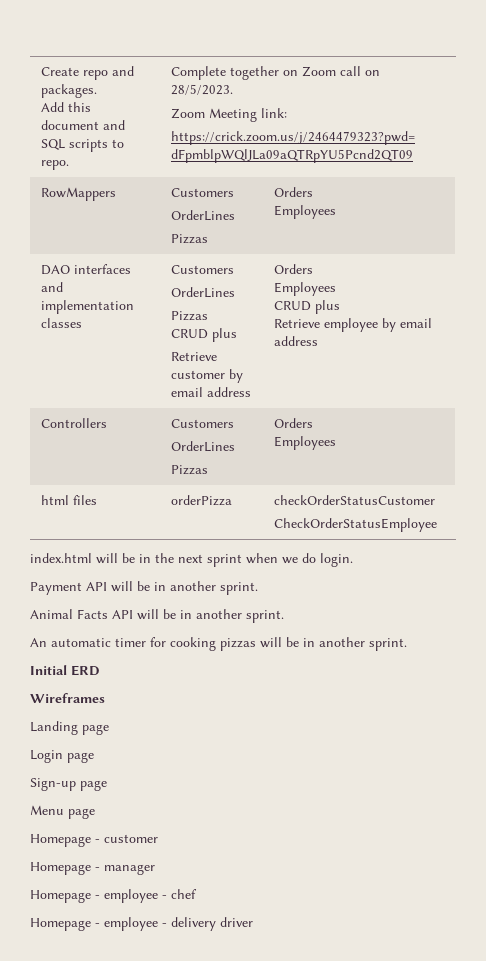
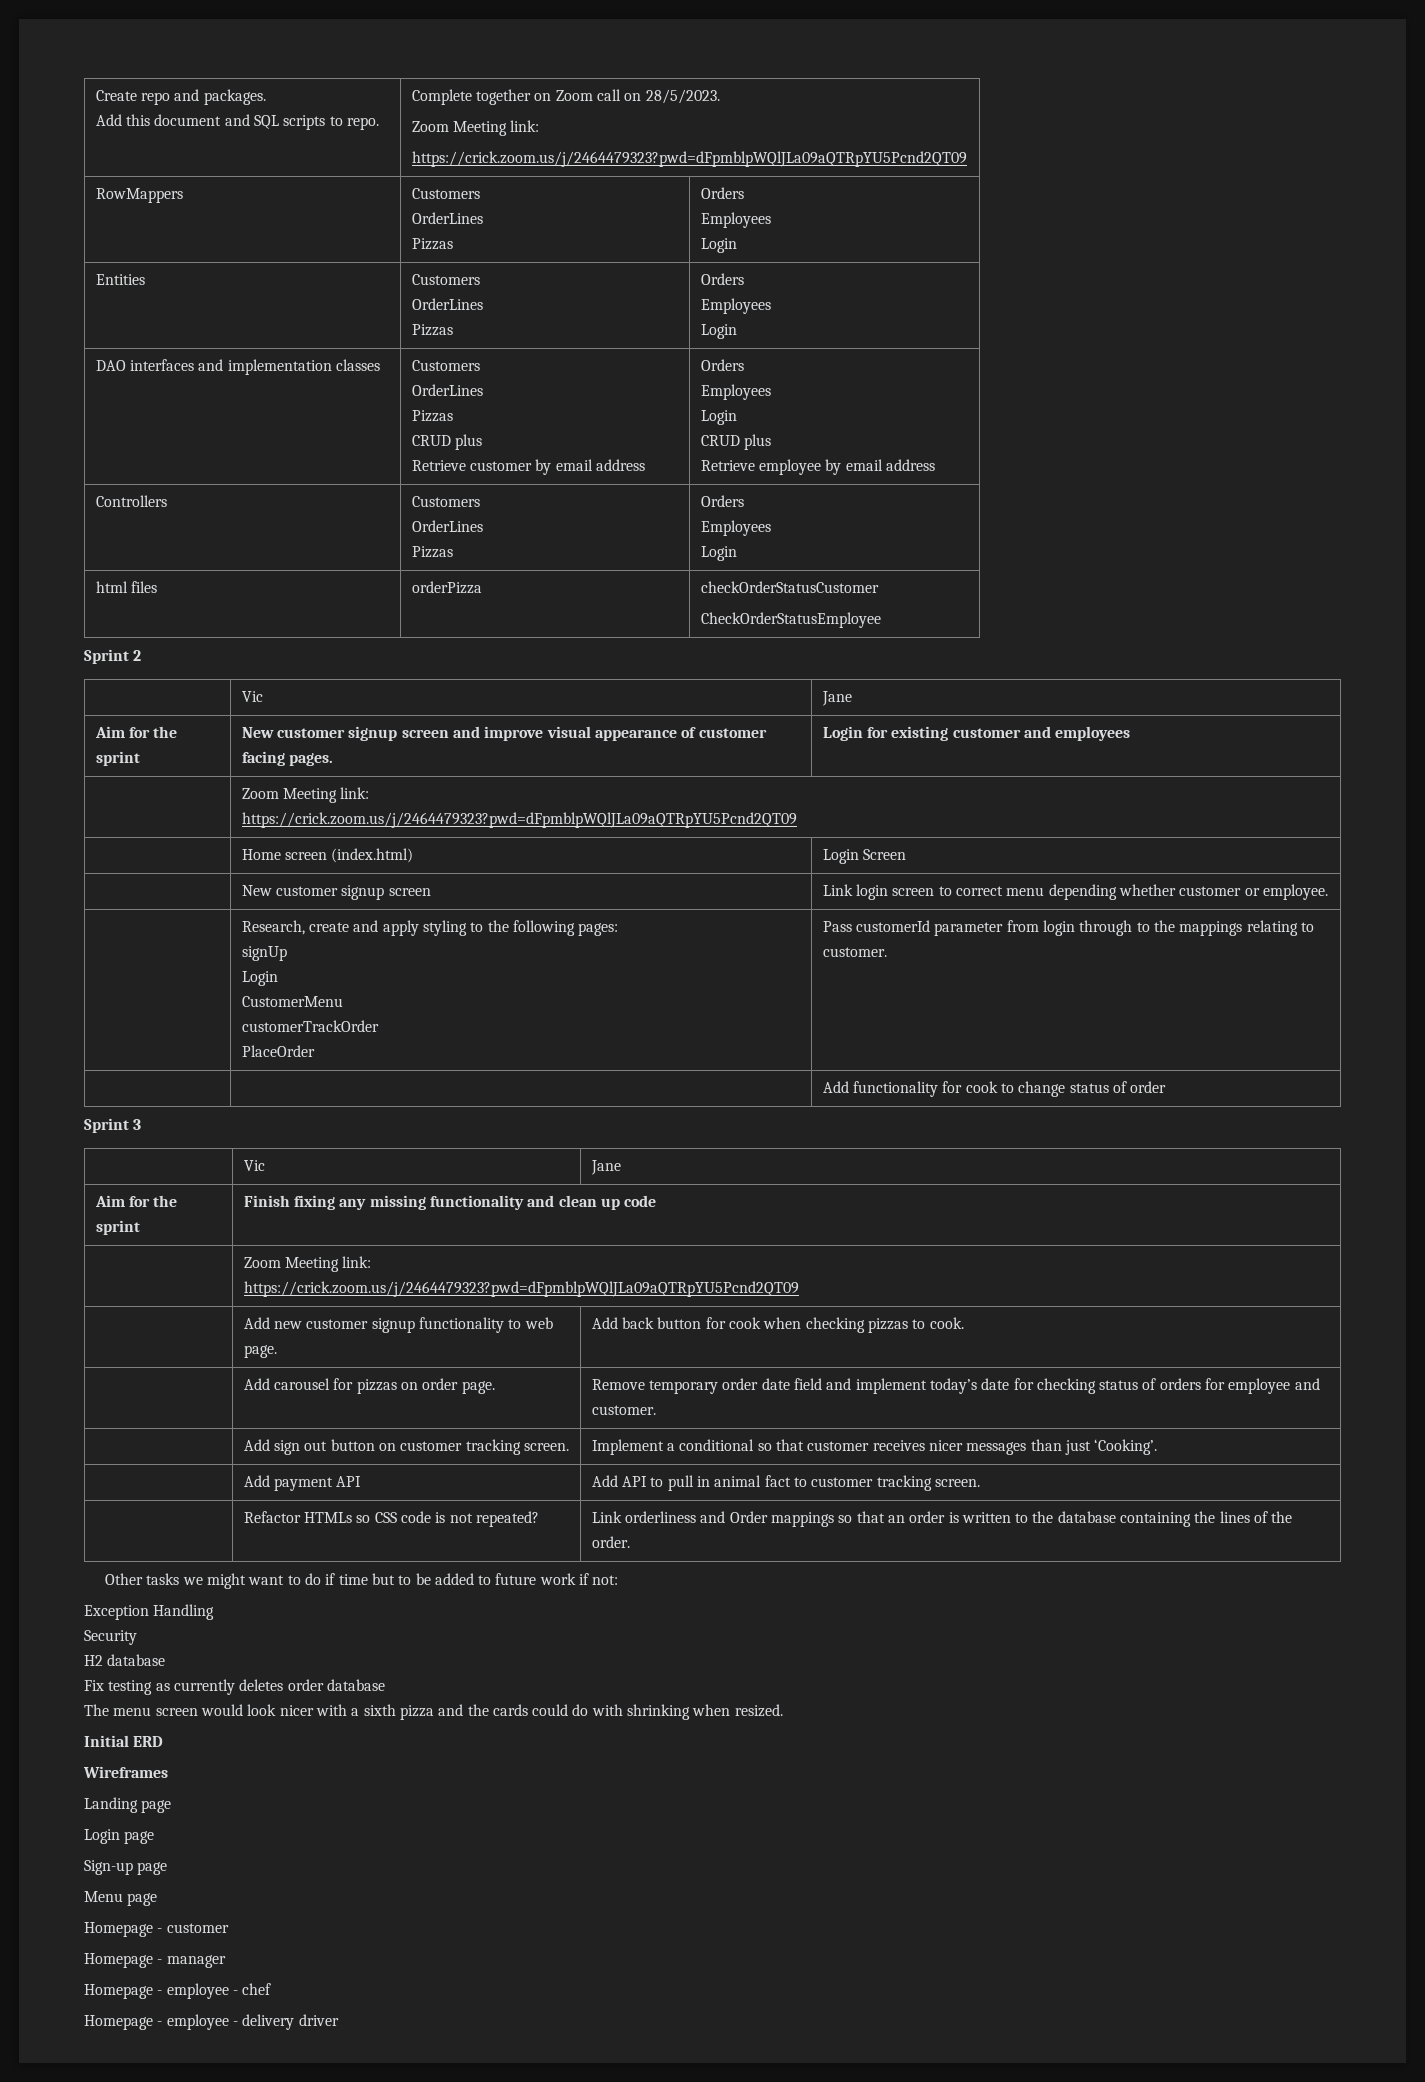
(336, 212) none -> [700,238,737,253] [95,274,145,285] [411,274,480,285] [411,298,483,310] [411,324,453,336] [700,273,744,285] [700,298,771,314] [700,324,737,339] // Login // Entities | Customers // OrderLines // Pizzas | Orders // Employees // Login
(336, 289) none -> [700,410,737,425] // Login
(336, 443) none -> [700,546,737,561] // Login
[30,553,353,567] [30,581,258,595] [30,609,284,623] [30,637,407,651] index.html will be in the next sprint when we do login. // Payment API will be in another sprint. // Animal Facts API will be in another sprint. // An automatic timer for cooking pizzas will be in another sprint. -> [84,649,142,664] [241,691,263,702] [821,691,852,706] [94,726,178,738] [95,751,140,766] [241,726,767,741] [241,751,333,766] [822,726,1131,741] [241,787,370,803] [241,812,797,828] [241,848,414,863] [822,849,906,864] [241,885,431,900] [822,884,1328,900] [241,920,619,936] [241,946,287,961] [241,971,278,986] [241,996,343,1007] [241,1020,379,1032] [241,1045,315,1057] [822,920,1314,936] [822,947,887,957] [822,1081,1167,1097] [84,1118,142,1133] [243,1160,265,1171] [590,1160,621,1175] [94,1195,178,1207] [95,1220,140,1235] [243,1195,657,1210] [243,1256,372,1272] [243,1281,799,1297] [243,1317,553,1333] [243,1345,277,1358] [591,1317,964,1333] [243,1378,495,1394] [591,1378,1320,1394] [591,1405,656,1415] [243,1439,569,1455] [591,1439,1158,1455] [243,1475,362,1491] [591,1475,980,1491] [243,1511,539,1527] [591,1511,1293,1527] [591,1536,630,1548] [104,1573,619,1589] [84,1604,215,1620] [84,1630,137,1645] [84,1654,166,1666] [84,1679,385,1695] [84,1704,783,1720] Sprint 2 // | Vic | Jane // Aim for the sprint | New customer signup screen and improve visual appearance of customer facing pages. | Login for existing customer and employees // | Zoom Meeting link: // https://crick.zoom.us/j/2464479323?pwd=dFpmblpWQlJLa09aQTRpYU5Pcnd2QT09 // | Home screen (index.html) | Login Screen // | New customer signup screen | Link login screen to correct menu depending whether customer or employee. // | Research, create and apply styling to the following pages: // signUp // Login // CustomerMenu // customerTrackOrder // PlaceOrder | Pass customerId parameter from login through to the mappings relating to customer. // | | Add functionality for cook to change status of order // Sprint 3 // | Vic | Jane // Aim for the sprint | Finish fixing any missing functionality and clean up code // | Zoom Meeting link: // https://crick.zoom.us/j/2464479323?pwd=dFpmblpWQlJLa09aQTRpYU5Pcnd2QT09 // | Add new customer signup functionality to web page. | Add back button for cook when checking pizzas to cook. // | Add carousel for pizzas on order page. | Remove temporary order date field and implement today’s date for checking status of orders for employee and customer. // | Add sign out button on customer tracking screen. | Implement a conditional so that customer receives nicer messages than just ‘Cooking’. // | Add payment API | Add API to pull in animal fact to customer tracking screen. // | Refactor HTMLs so CSS code is not repeated? | Link orderliness and Order mappings so that an order is written to the database containing the lines of the order. // Other tasks we might want to do if time but to be added to future work if not: // Exception Handling // Security // H2 database // Fix testing as currently deletes order database // The menu screen would look nicer with a sixth pizza and the cards could do with shrinking when resized.

